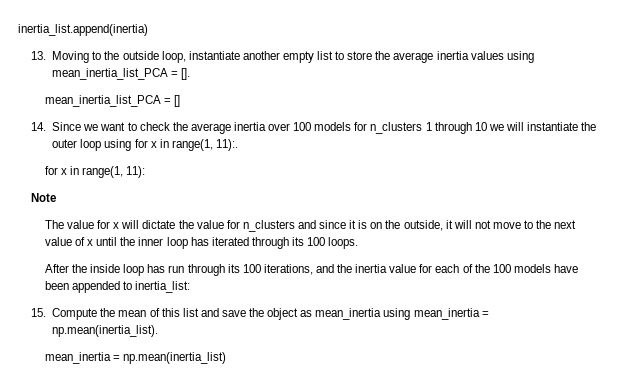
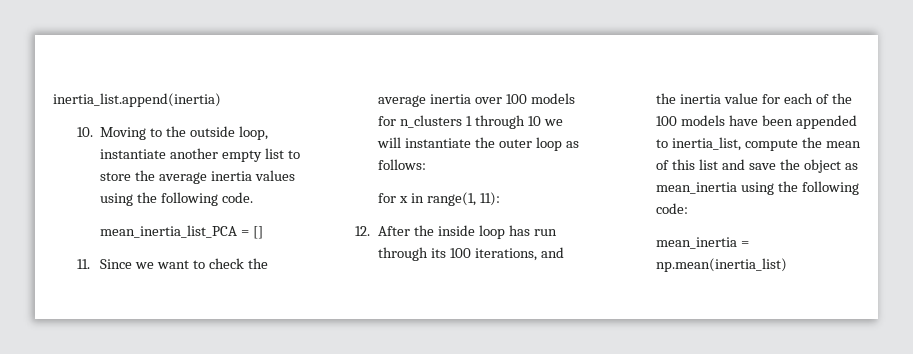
[31,51,47,60] 13. -> [76,127,93,137] 10.
[52,68,191,80] mean_inertia_list_PCA = []. -> [137,192,254,206] the following code.
[31,122,47,131] 14. -> [76,259,90,269] 11.
[104,139,238,151] using for x in range(1, 11):. -> [565,141,579,148] [378,159,427,170] as follows:
[31,193,57,202] [44,220,577,232] [44,237,359,249] Note // The value for x will dictate the value for n_clusters and since it is on the outside, it will not move to the next value of x until the inner loop has iterated through its 100 loops. // -> [354,226,370,236] 12.
[135,281,191,293] [31,308,98,320] inertia_list: // 15. Compute -> [672,137,799,151] inertia_list, compute
[413,308,489,320] [52,325,159,337] mean_inertia = np.mean(inertia_list). -> [778,181,860,195] [656,203,689,214] the following code:

